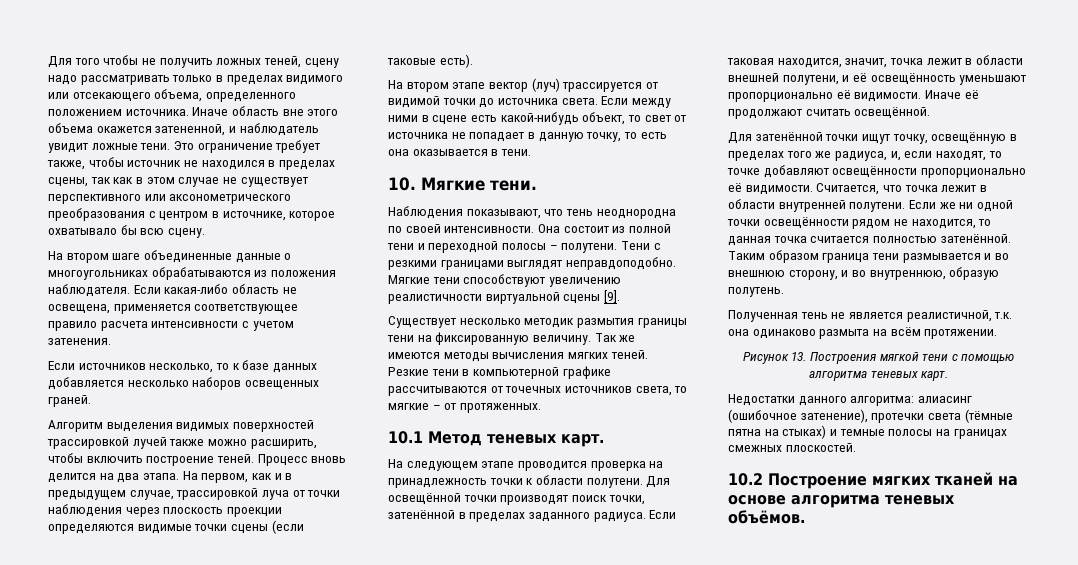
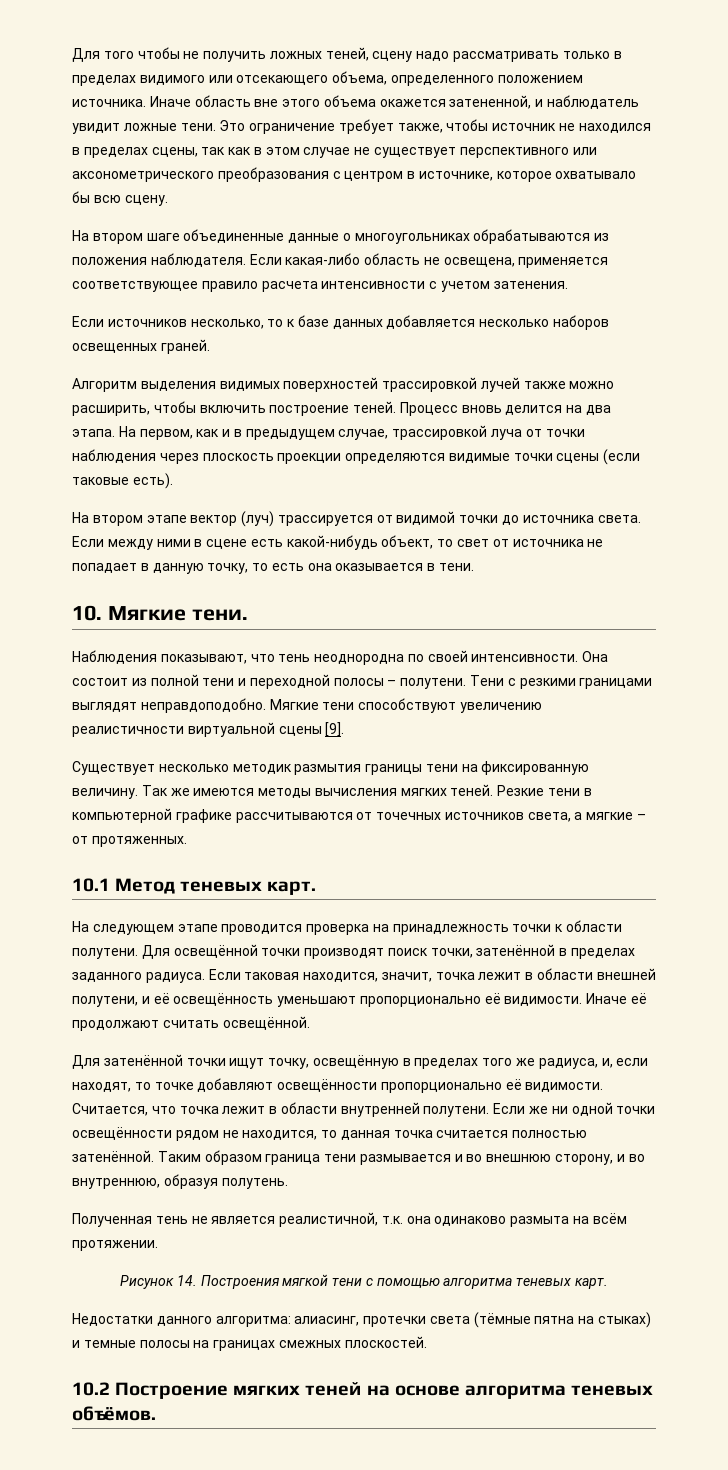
[674,386,688,393] то -> [574,812,583,820] а
[949,267,1000,280] образую -> [163,1174,218,1189] образуя
[791,352,807,361] 13. -> [176,1275,197,1286] 14.
[917,396,972,403] [728,409,868,423] алиасинг (ошибочное затенение), -> [294,1316,360,1326] алиасинг,
[935,472,993,486] тканей -> [305,1382,362,1396] теней

